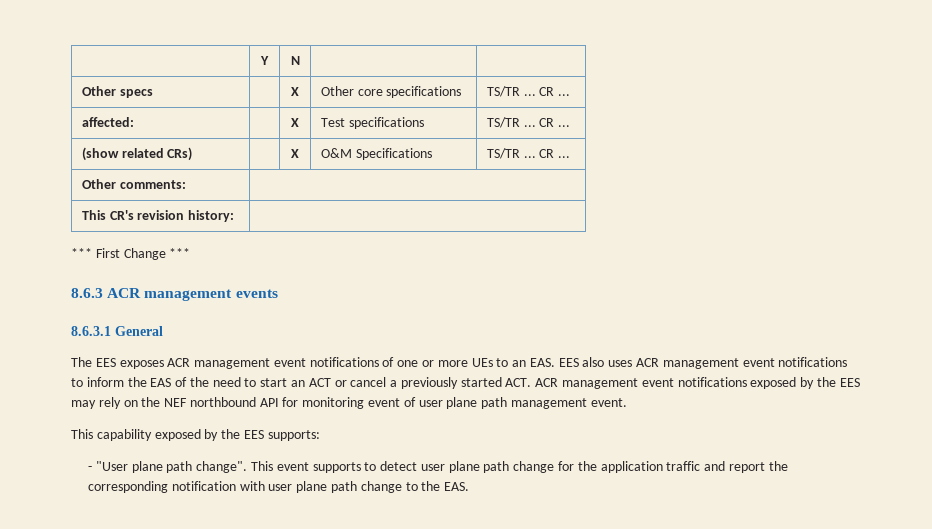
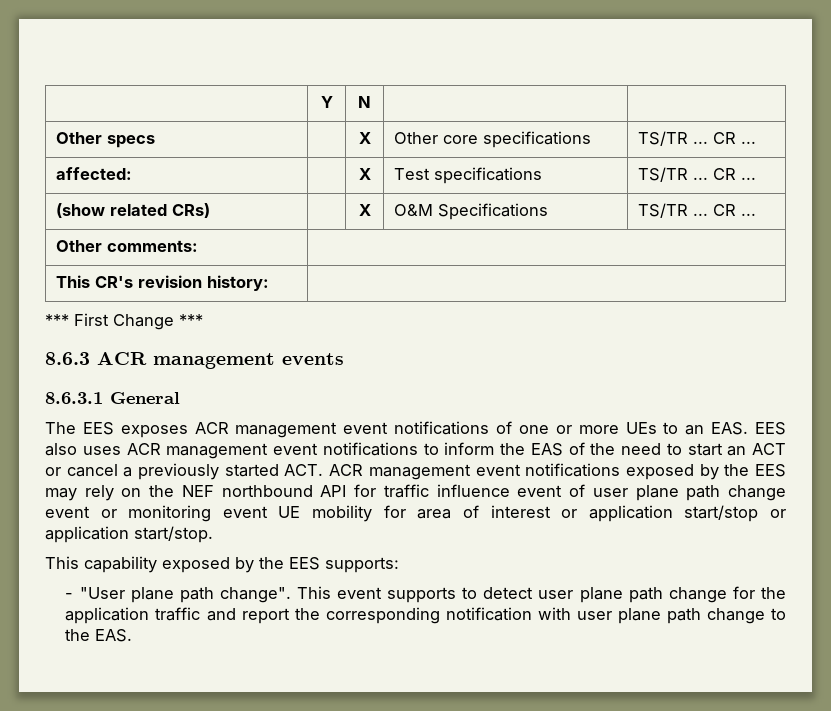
[302,397,365,409] monitoring -> [383,484,510,498] traffic influence
[510,398,627,409] management event. -> [728,485,787,501] [45,505,787,522] [45,526,213,543] change event or monitoring event UE mobility for area of interest or application start/stop or application start/stop.

